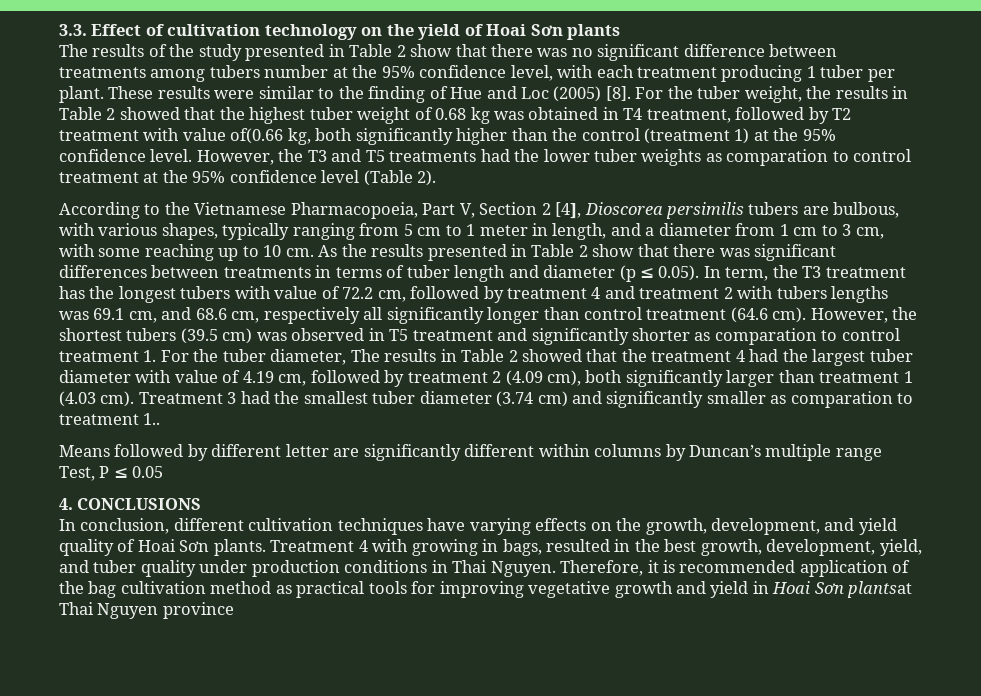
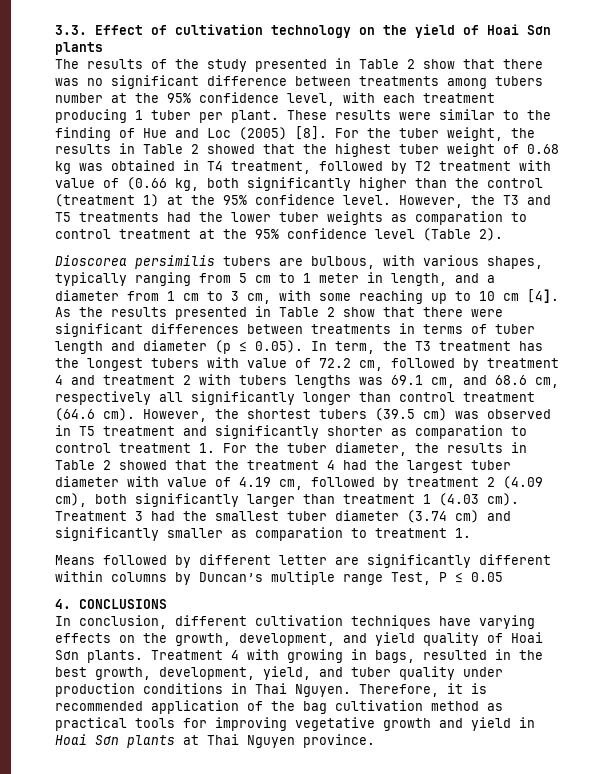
[230,128,284,144] of(0.66 -> [103,177,167,190] of (0.66
[59,202,582,219] According to the Vietnamese Pharmacopoeia, Part V, Section 2 [4], -> (503, 234) none
[285,248,314,257] cm. -> [503,289,559,303] cm [4].
[719,248,750,257] was -> [471,309,503,317] were
[350,349,380,362] The -> [415,443,439,453] the
[143,413,161,425] 1.. -> [455,528,471,538] 1.
[847,581,913,598] plantsat -> [127,735,199,748] plants at
[162,602,234,619] province -> [303,734,375,748] province.

